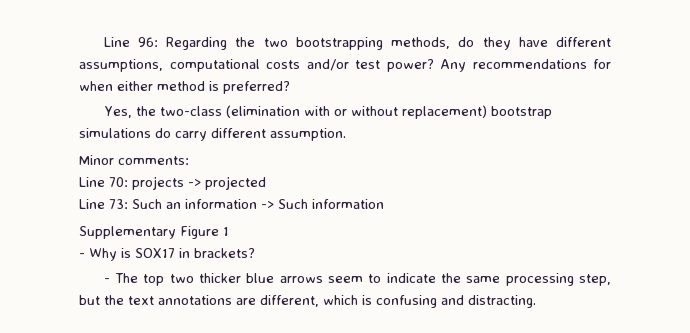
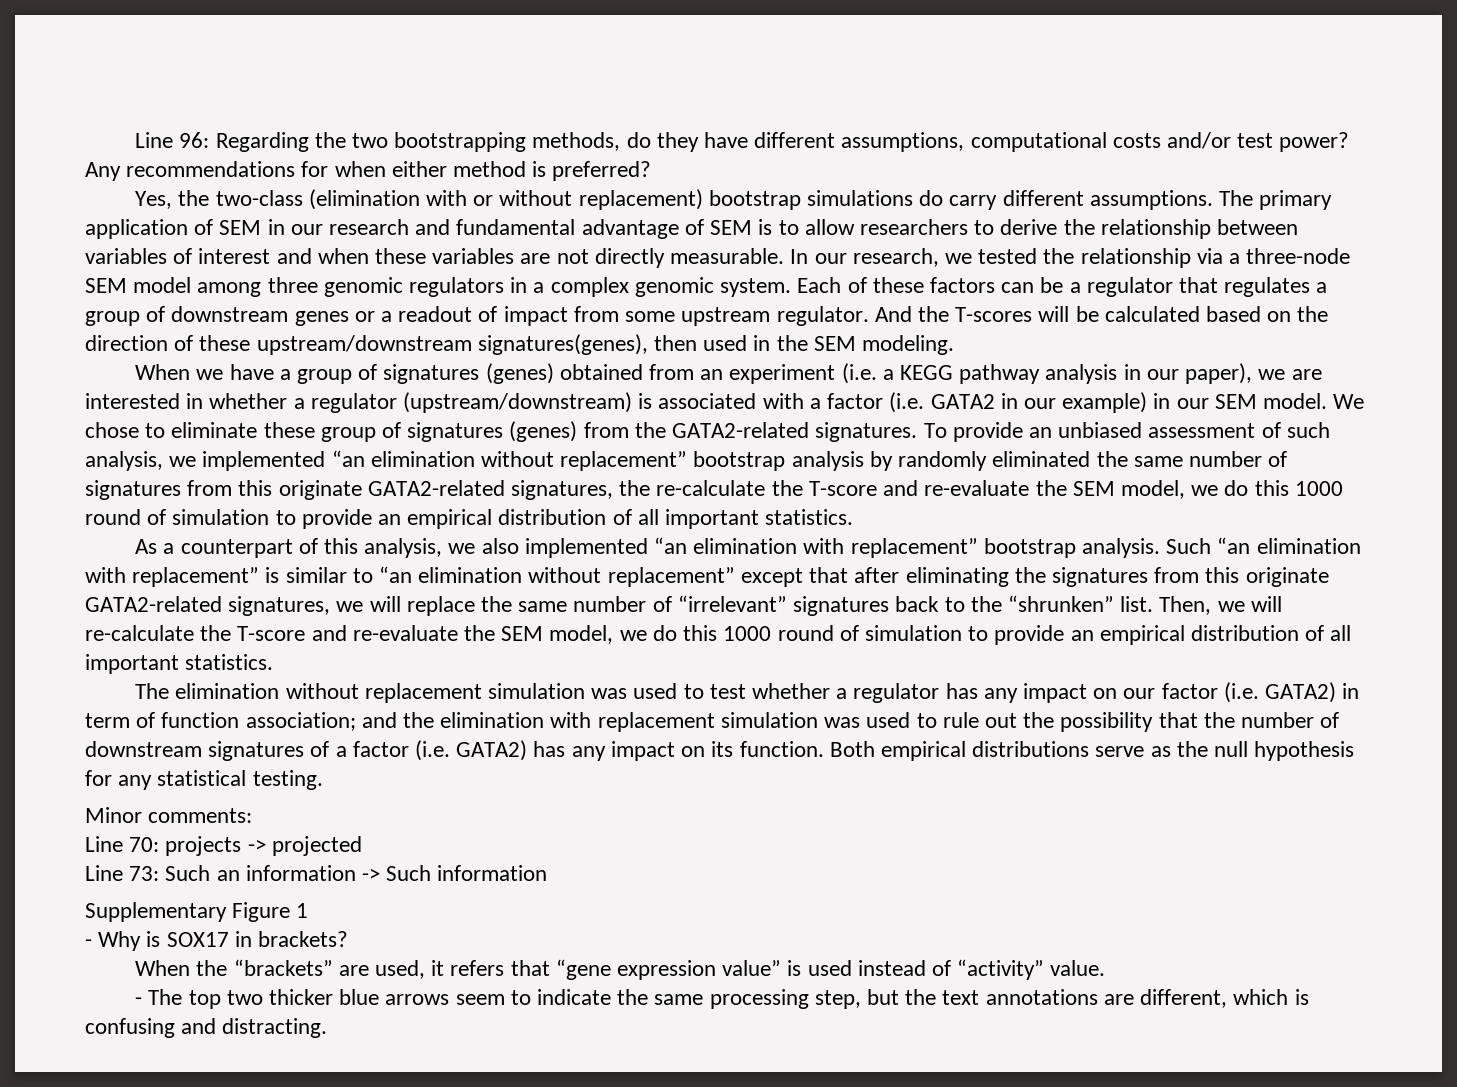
[270,128,346,141] assumption. -> [1089,190,1333,210] [85,219,1298,239] [85,248,1351,268] [85,277,1328,297] [85,306,1329,326] [85,334,955,355] [135,363,1322,384] [85,392,1365,413] [85,421,1330,442] [85,450,1288,471] [85,480,1343,500] [85,509,854,529] [135,537,1361,558] [85,566,1329,587] [85,595,1282,616] [85,625,1352,645] [85,654,274,674] [135,682,1360,703] [85,712,1340,732] [85,740,1355,761] [85,770,323,790] assumptions. The primary application of SEM in our research and fundamental advantage of SEM is to allow researchers to derive the relationship between variables of interest and when these variables are not directly measurable. In our research, we tested the relationship via a three-node SEM model among three genomic regulators in a complex genomic system. Each of these factors can be a regulator that regulates a group of downstream genes or a readout of impact from some upstream regulator. And the T-scores will be calculated based on the direction of these upstream/downstream signatures(genes), then used in the SEM modeling. // When we have a group of signatures (genes) obtained from an experiment (i.e. a KEGG pathway analysis in our paper), we are interested in whether a regulator (upstream/downstream) is associated with a factor (i.e. GATA2 in our example) in our SEM model. We chose to eliminate these group of signatures (genes) from the GATA2-related signatures. To provide an unbiased assessment of such analysis, we implemented “an elimination without replacement” bootstrap analysis by randomly eliminated the same number of signatures from this originate GATA2-related signatures, the re-calculate the T-score and re-evaluate the SEM model, we do this 1000 round of simulation to provide an empirical distribution of all important statistics. // As a counterpart of this analysis, we also implemented “an elimination with replacement” bootstrap analysis. Such “an elimination with replacement” is similar to “an elimination without replacement” except that after eliminating the signatures from this originate GATA2-related signatures, we will replace the same number of “irrelevant” signatures back to the “shrunken” list. Then, we will re-calculate the T-score and re-evaluate the SEM model, we do this 1000 round of simulation to provide an empirical distribution of all important statistics. // The elimination without replacement simulation was used to test whether a regulator has any impact on our factor (i.e. GATA2) in term of function association; and the elimination with replacement simulation was used to rule out the possibility that the number of downstream signatures of a factor (i.e. GATA2) has any impact on its function. Both empirical distributions serve as the null hypothesis for any statistical testing.
(255, 253) none -> [135,959,1106,980] // When the “brackets” are used, it refers that “gene expression value” is used instead of “activity” value.

